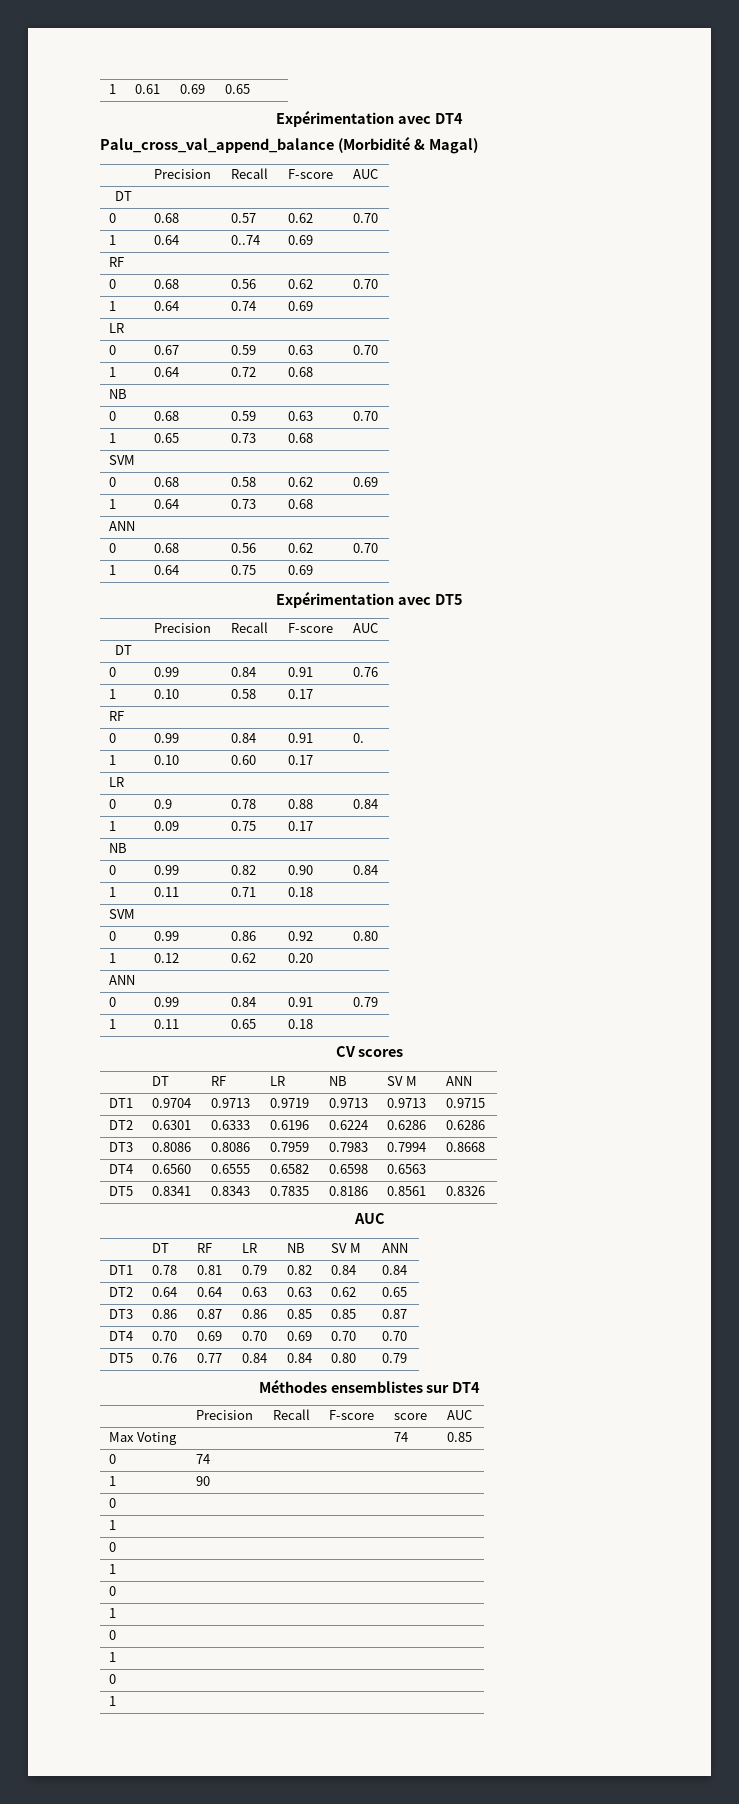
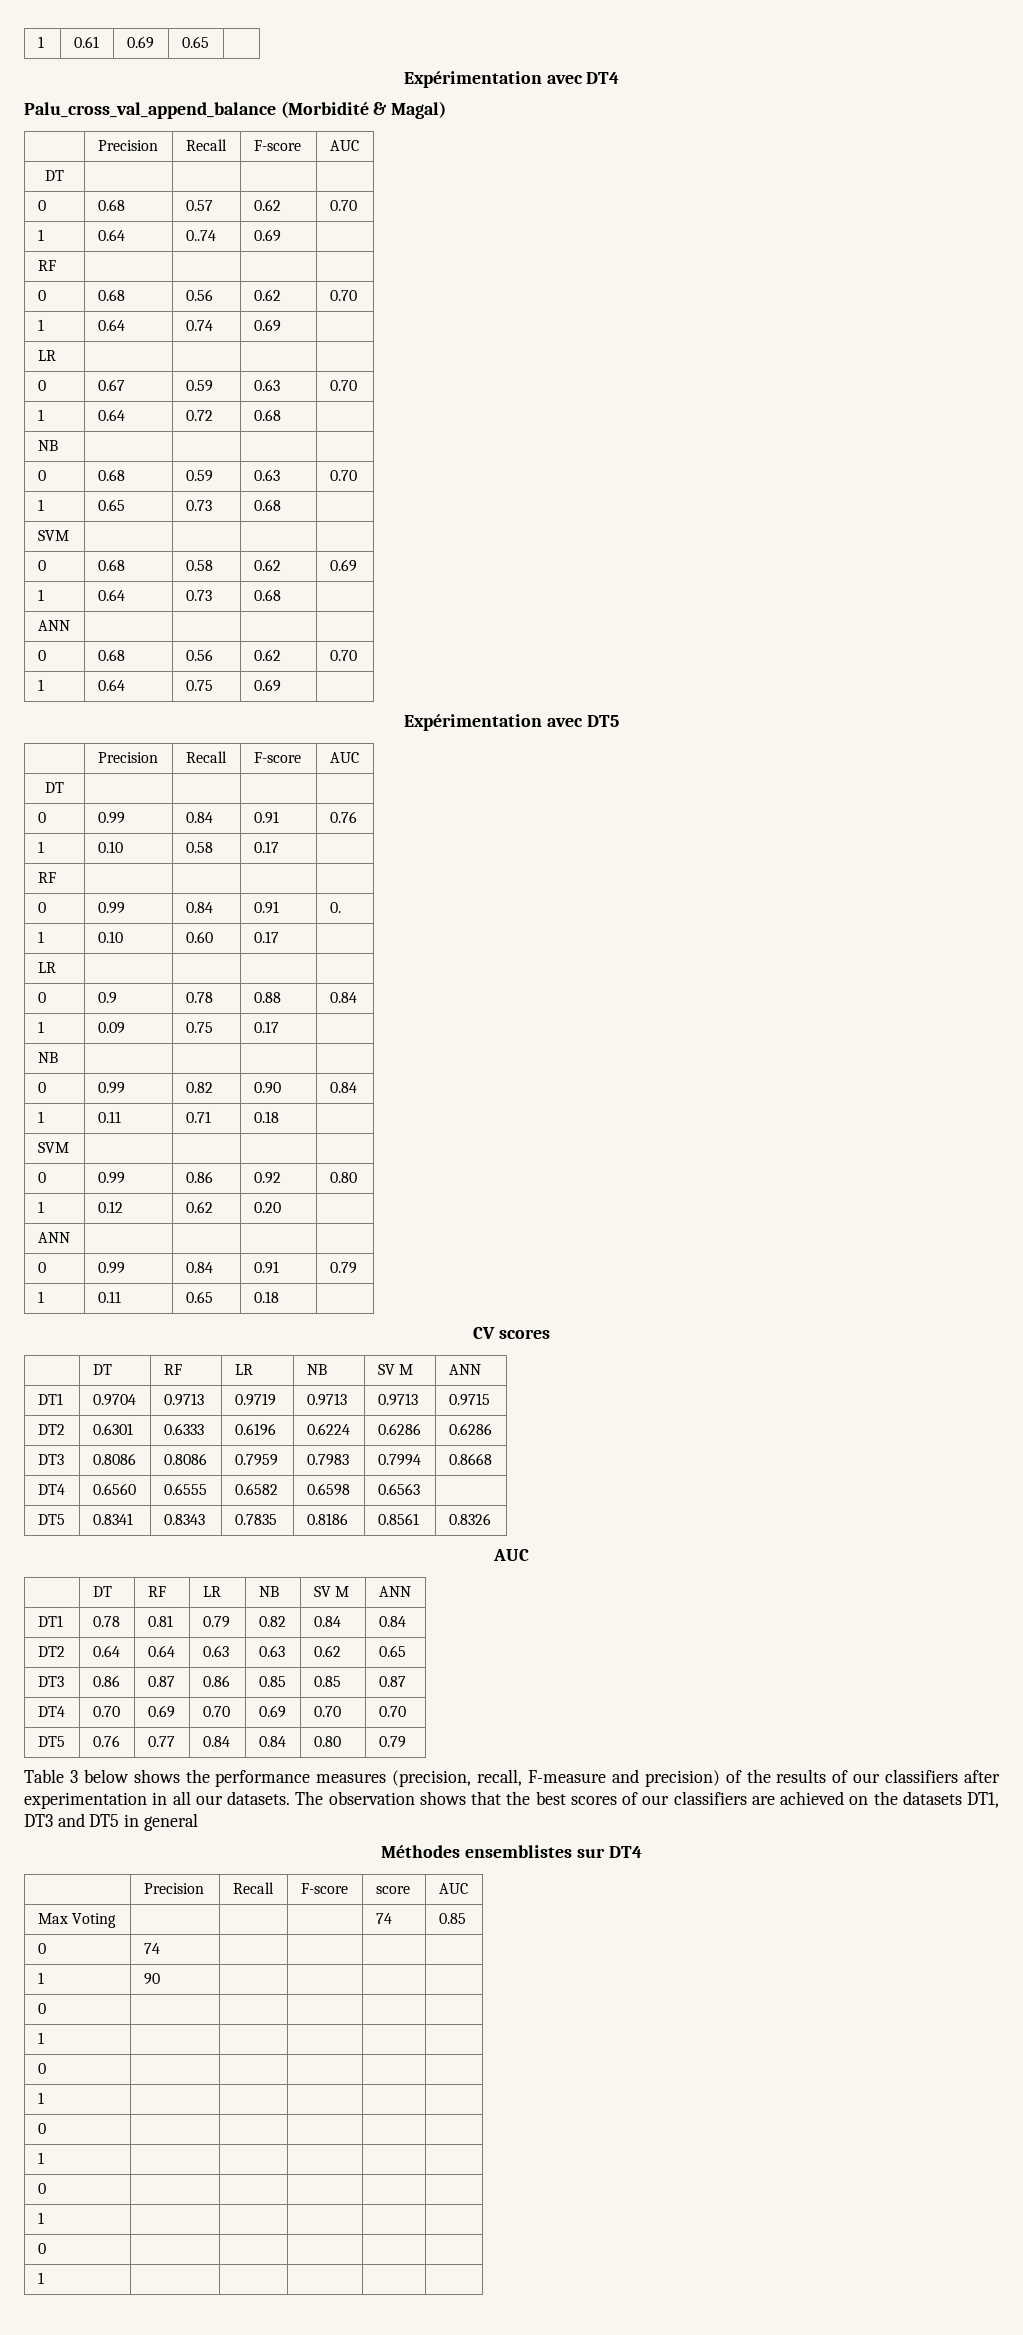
(408, 1358) none -> [24,1769,1001,1787] [24,1791,999,1809] [24,1813,198,1831] // Table 3 below shows the performance measures (precision, recall, F-measure and precision) of the results of our classifiers after experimentation in all our datasets. The observation shows that the best scores of our classifiers are achieved on the datasets DT1, DT3 and DT5 in general

